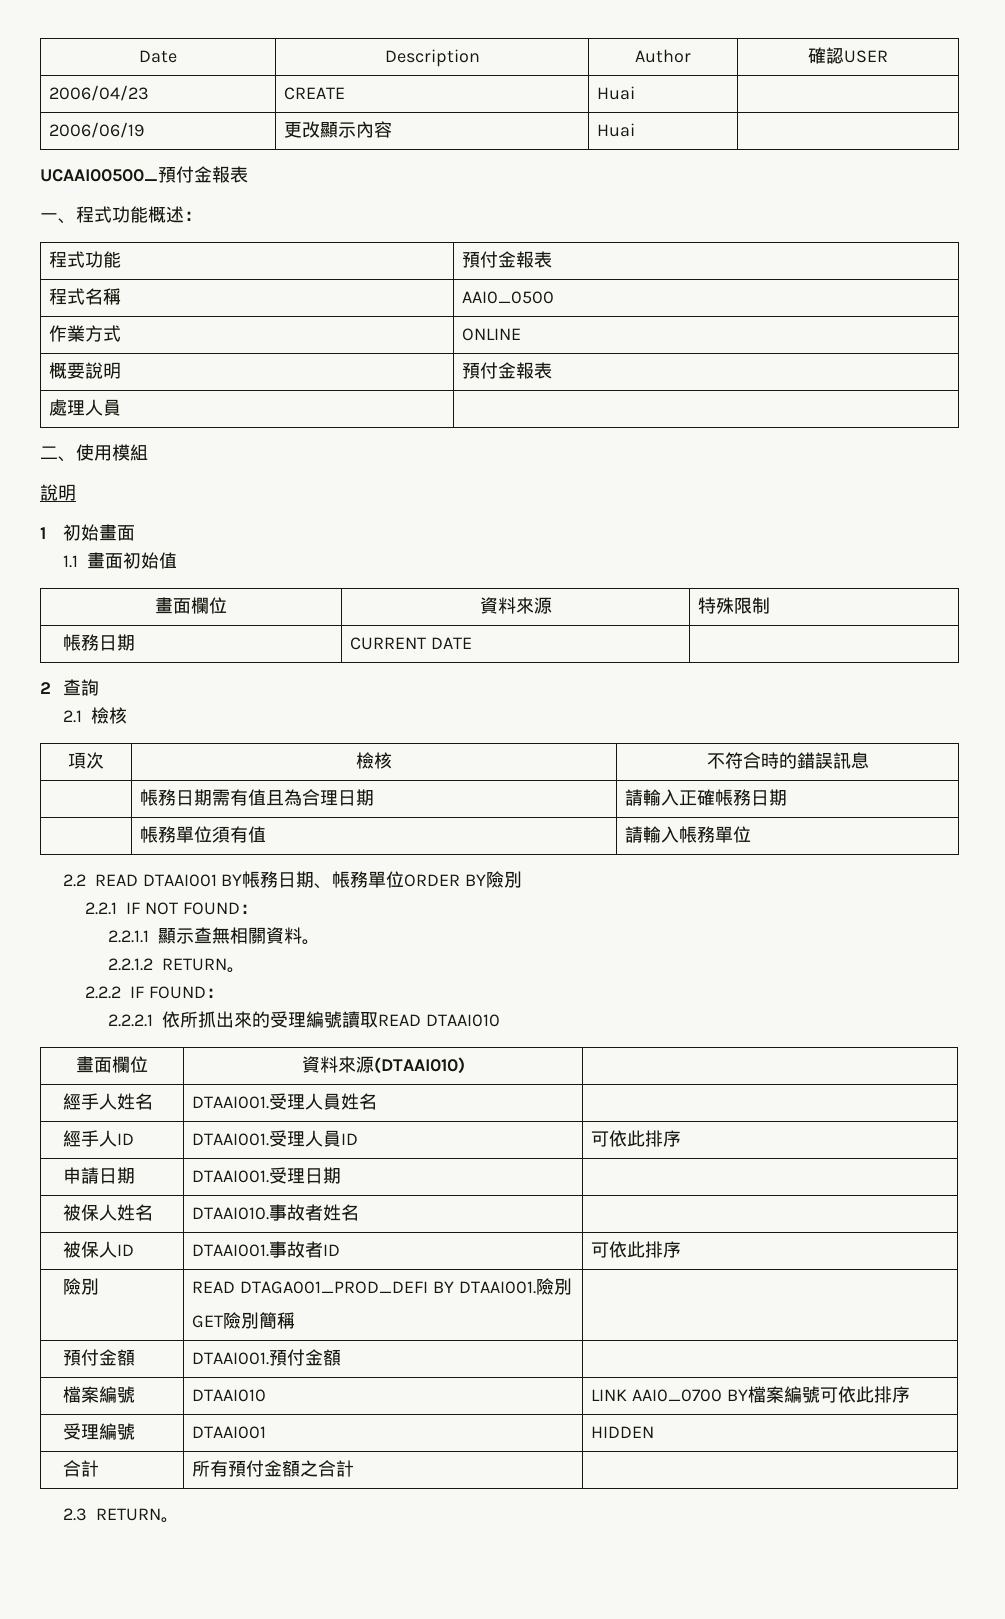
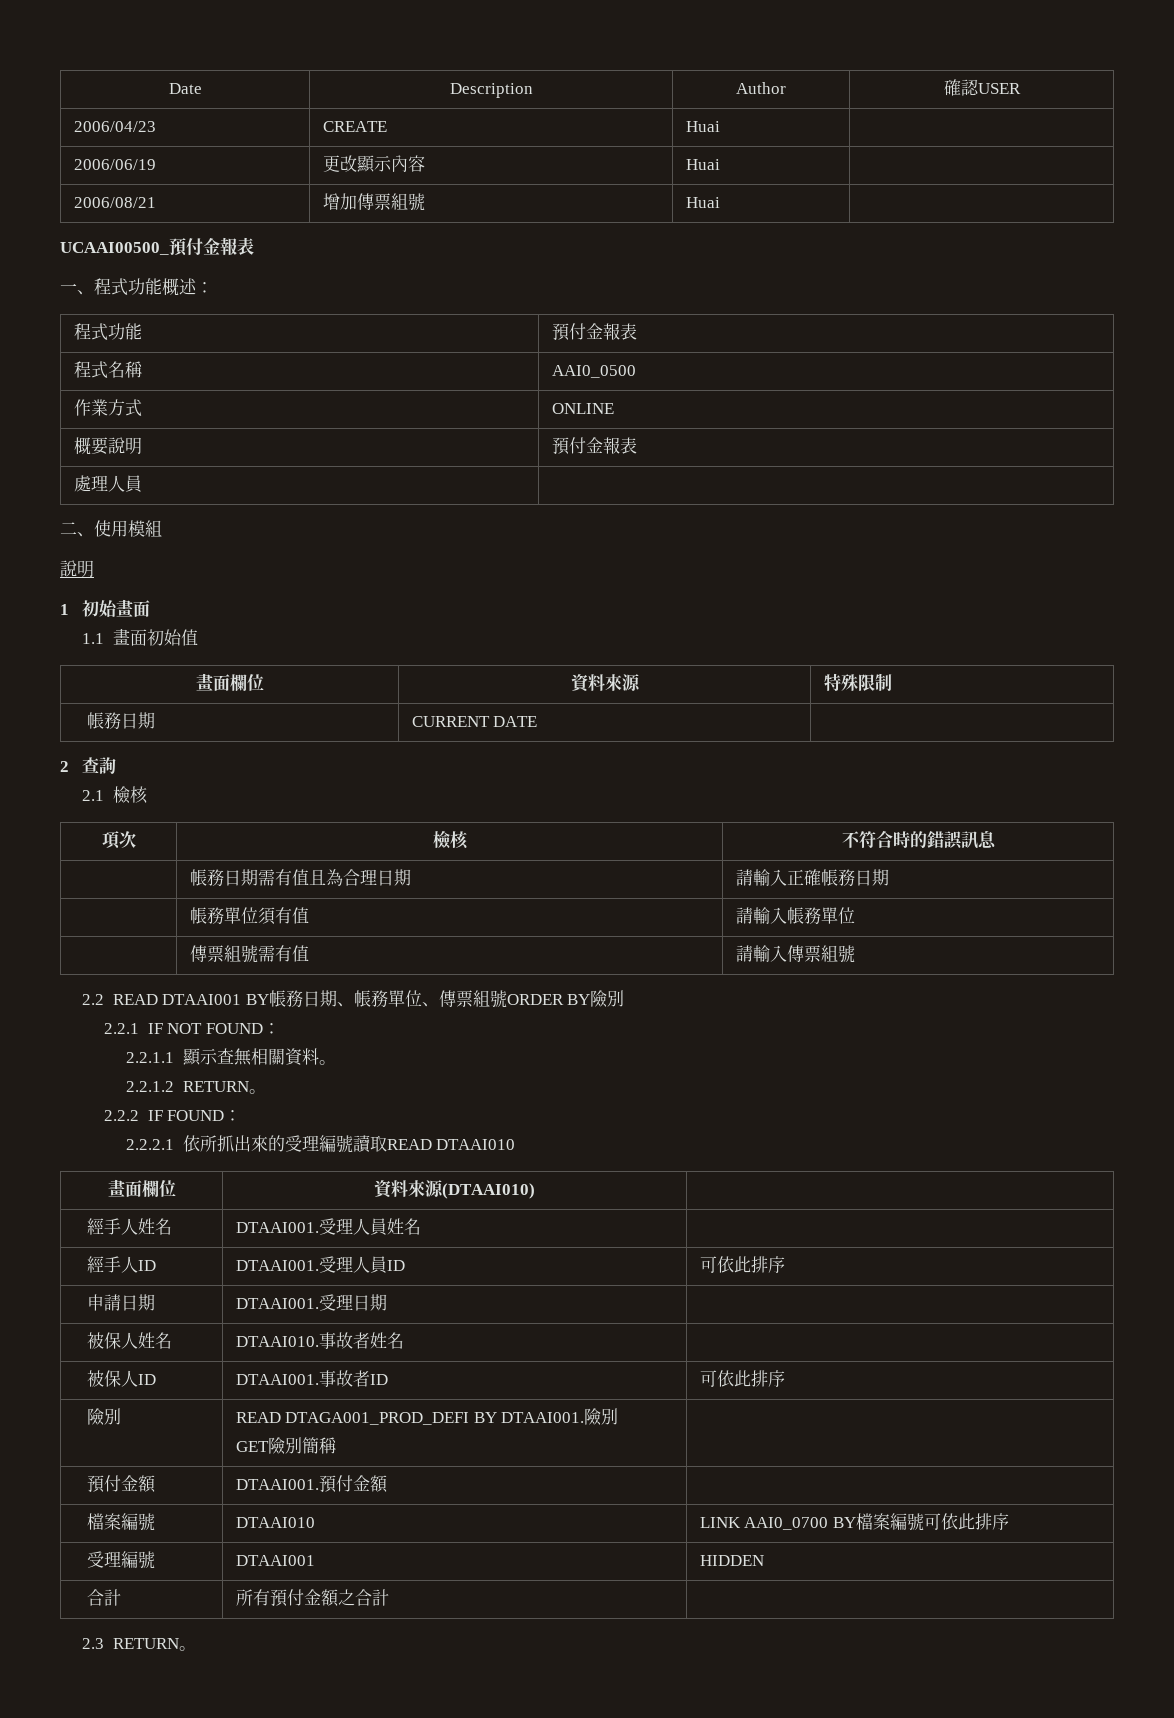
(636, 130) none -> [73,197,156,208] [322,193,425,211] [685,197,720,208] // 2006/08/21 | 增加傳票組號 | Huai |
(752, 834) none -> [189,945,309,963] [735,945,855,963] // | 傳票組號需有值 | 請輸入傳票組號
(405, 879) none -> [421,990,507,1008] 、傳票組號

